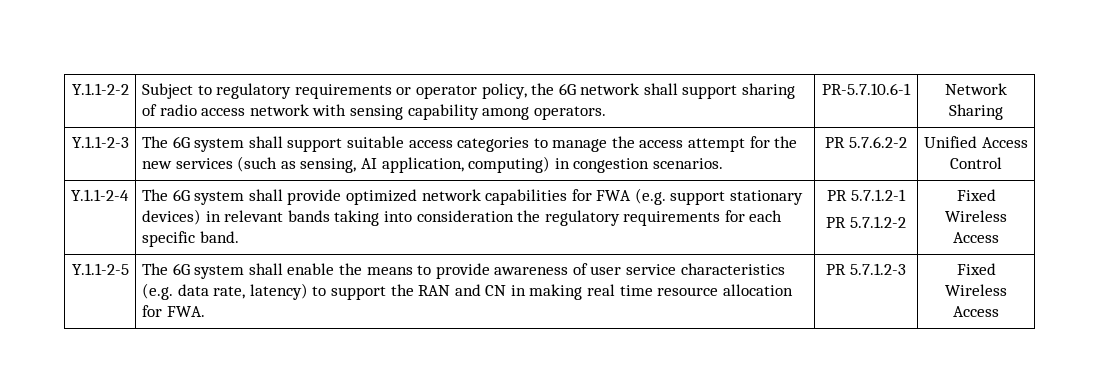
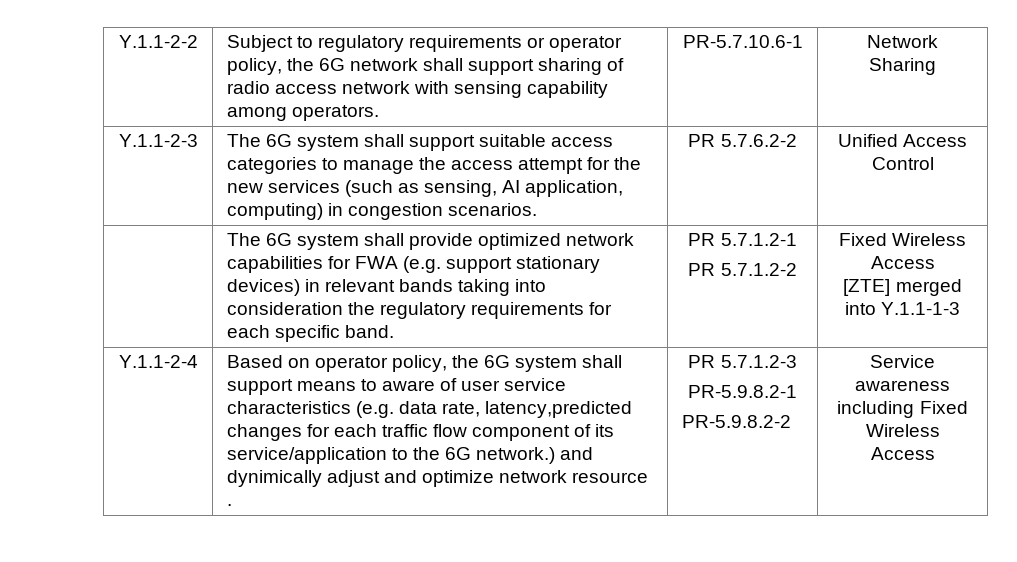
[70,189,129,201] Y.1.1-2-4 -> (934, 163) none
[71,263,129,275] [141,263,569,279] // Y.1.1-2-5 | The 6G system shall enable the means to provide awareness -> [843,279,962,296] [844,302,961,315] [118,355,198,368] [226,355,623,372] [226,379,435,395] // [ZTE] merged into Y.1.1-1-3 // Y.1.1-2-4 | Based on operator policy, the 6G system shall support means to aware
[249,283,793,300] [141,305,205,317] [826,263,906,275] latency) to support the RAN and CN in making real time resource allocation for FWA. | PR 5.7.1.2-3 | -> [485,401,633,418] [226,424,615,441] [226,447,594,464] [226,470,649,487] [226,504,232,506] [688,355,797,368] [688,385,797,398] [681,415,791,428] [870,355,935,368] [855,380,950,391] [837,401,915,418] latency,predicted changes for each traffic flow component of its service/application to the 6G network.) and dynimically adjust and optimize network resource . | PR 5.7.1.2-3 // PR-5.9.8.2-1 // PR-5.9.8.2-2 | Service awareness including

